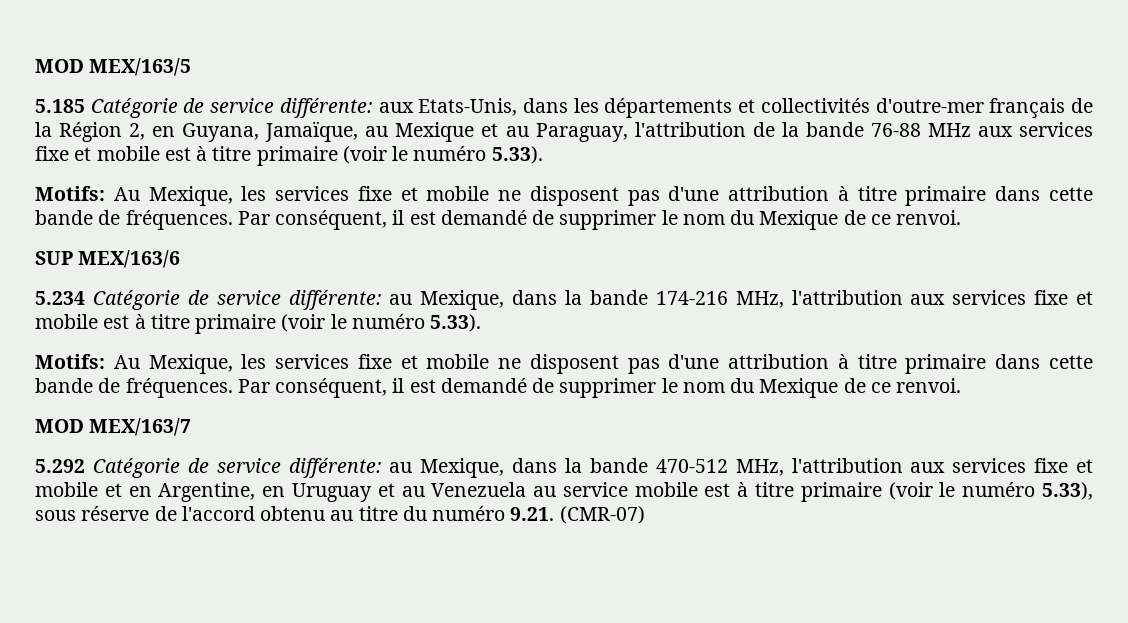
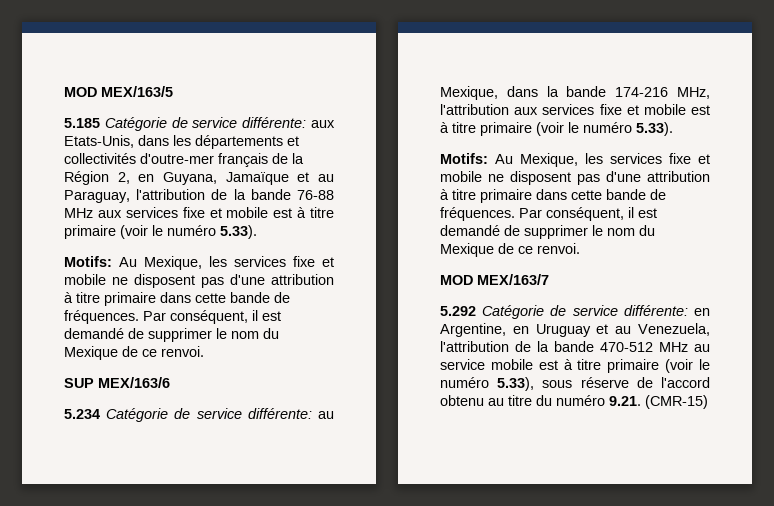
[265,121,475,142] Jamaïque, au Mexique -> [225,172,289,185] Jamaïque
[389,458,1093,478] [35,482,122,497] au Mexique, dans la bande 470-512 MHz, l'attribution aux services fixe et mobile et -> (688, 310) none
[431,482,527,497] Venezuela -> [638,323,710,336] [440,341,688,352] Venezuela, l'attribution de la bande 470-512 MHz
[559,506,645,524] (CMR-07) -> [645,395,708,409] (CMR-15)

